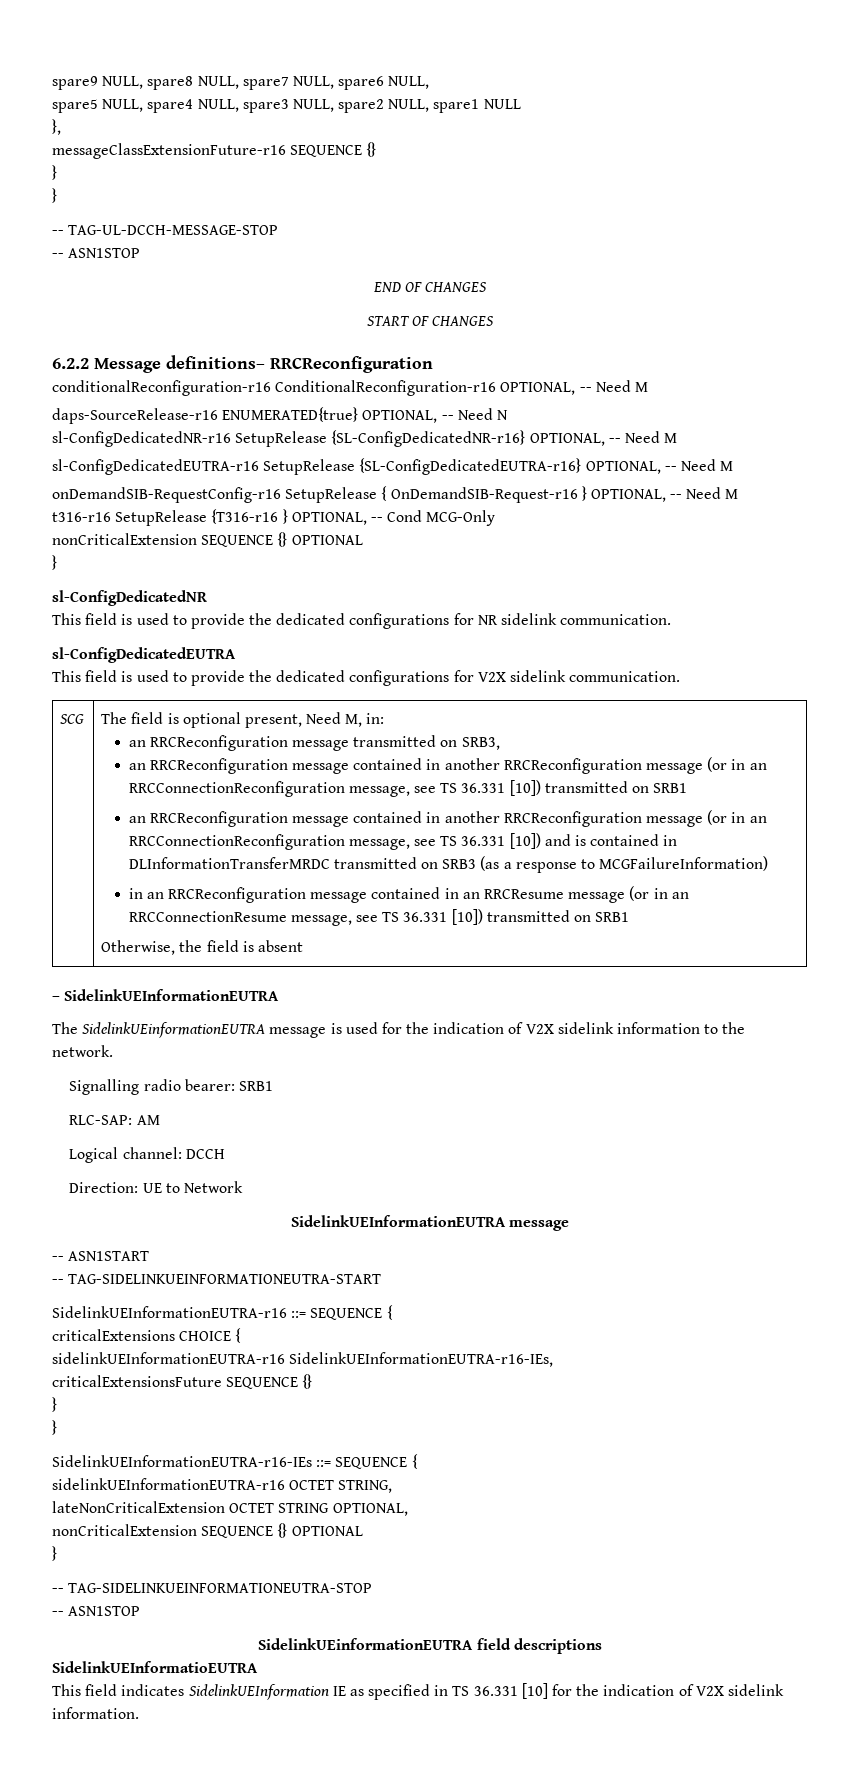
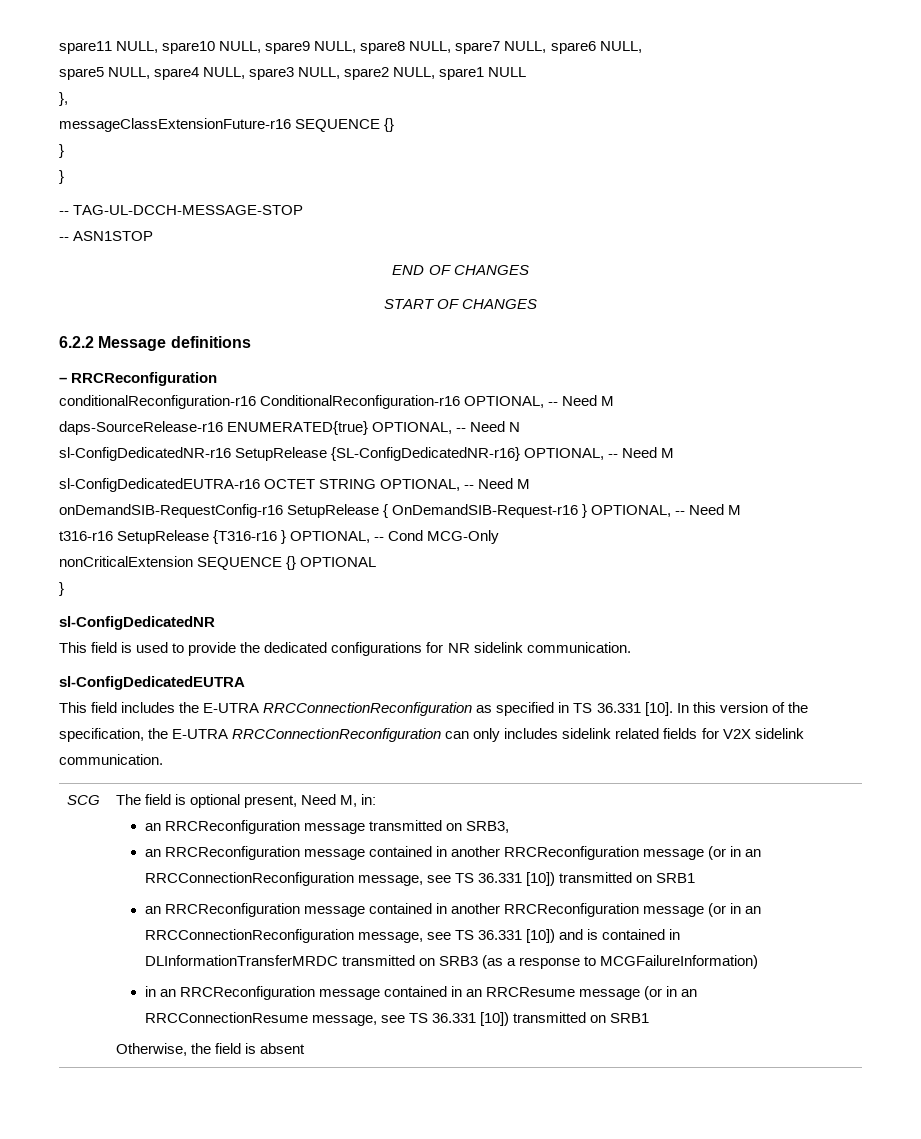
(52, 83) none -> [59,41,262,54] spare11 NULL, spare10 NULL,
[166,355,265,369] definitions– -> [170,336,251,348] [59,377,67,383] definitions // –
[263,458,582,475] SetupRelease {SL-ConfigDedicatedEUTRA-r16} -> [264,479,377,489] OCTET STRING
[121,670,450,686] is used to provide the dedicated configurations -> [121,702,808,716] [59,728,698,742] includes the E-UTRA RRCConnectionReconfiguration as specified in TS 36.331 [10]. In this version of the specification, the E-UTRA RRCConnectionReconfiguration can only includes sidelink related fields
[52,989,280,1001] [52,1022,746,1038] [52,1045,113,1057] [69,1079,273,1095] [69,1115,160,1125] [69,1147,225,1163] [69,1181,243,1193] [290,1215,570,1231] [52,1251,150,1261] [52,1274,382,1284] [52,1305,393,1320] [52,1328,242,1343] [52,1352,554,1367] [52,1374,313,1389] [52,1397,57,1412] [52,1420,57,1435] [52,1454,418,1469] [52,1478,393,1493] [52,1501,408,1516] [52,1523,363,1538] [52,1546,57,1561] [52,1583,373,1593] [52,1606,141,1616] [258,1638,602,1654] [52,1661,258,1673] [52,1683,784,1700] [52,1707,139,1719] // – SidelinkUEInformationEUTRA // The SidelinkUEinformationEUTRA message is used for the indication of V2X sidelink information to the network. // Signalling radio bearer: SRB1 // RLC-SAP: AM // Logical channel: DCCH // Direction: UE to Network // SidelinkUEInformationEUTRA message // -- ASN1START // -- TAG-SIDELINKUEINFORMATIONEUTRA-START // SidelinkUEInformationEUTRA-r16 ::= SEQUENCE { // criticalExtensions CHOICE { // sidelinkUEInformationEUTRA-r16 SidelinkUEInformationEUTRA-r16-IEs, // criticalExtensionsFuture SEQUENCE {} // } // } // SidelinkUEInformationEUTRA-r16-IEs ::= SEQUENCE { // sidelinkUEInformationEUTRA-r16 OCTET STRING, // lateNonCriticalExtension OCTET STRING OPTIONAL, // nonCriticalExtension SEQUENCE {} OPTIONAL // } // -- TAG-SIDELINKUEINFORMATIONEUTRA-STOP // -- ASN1STOP // SidelinkUEinformationEUTRA field descriptions // SidelinkUEInformatioEUTRA // This field indicates SidelinkUEInformation IE as specified in TS 36.331 [10] for the indication of V2X sidelink information. -> (305, 1048) none

